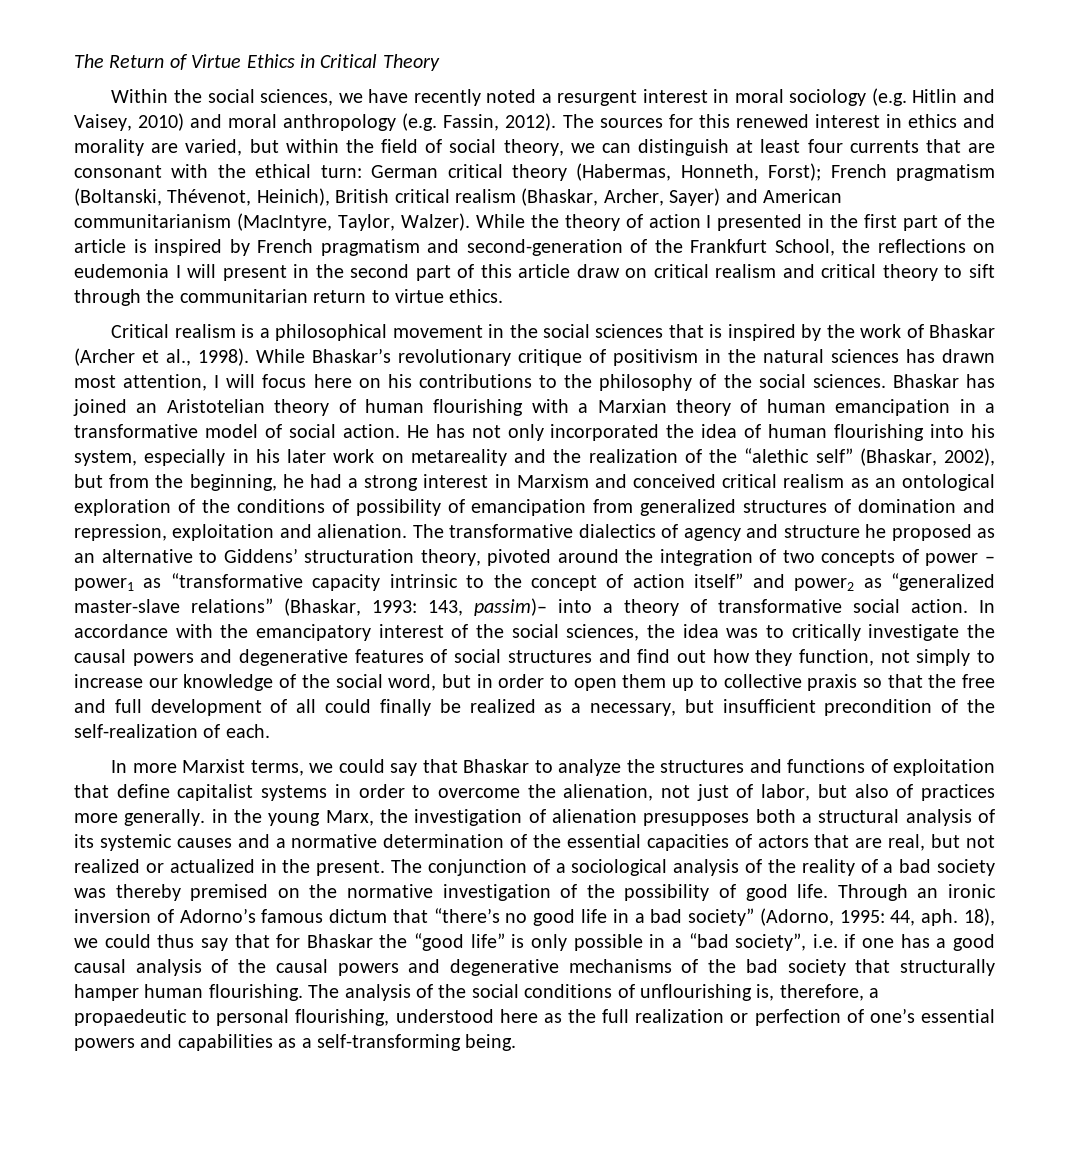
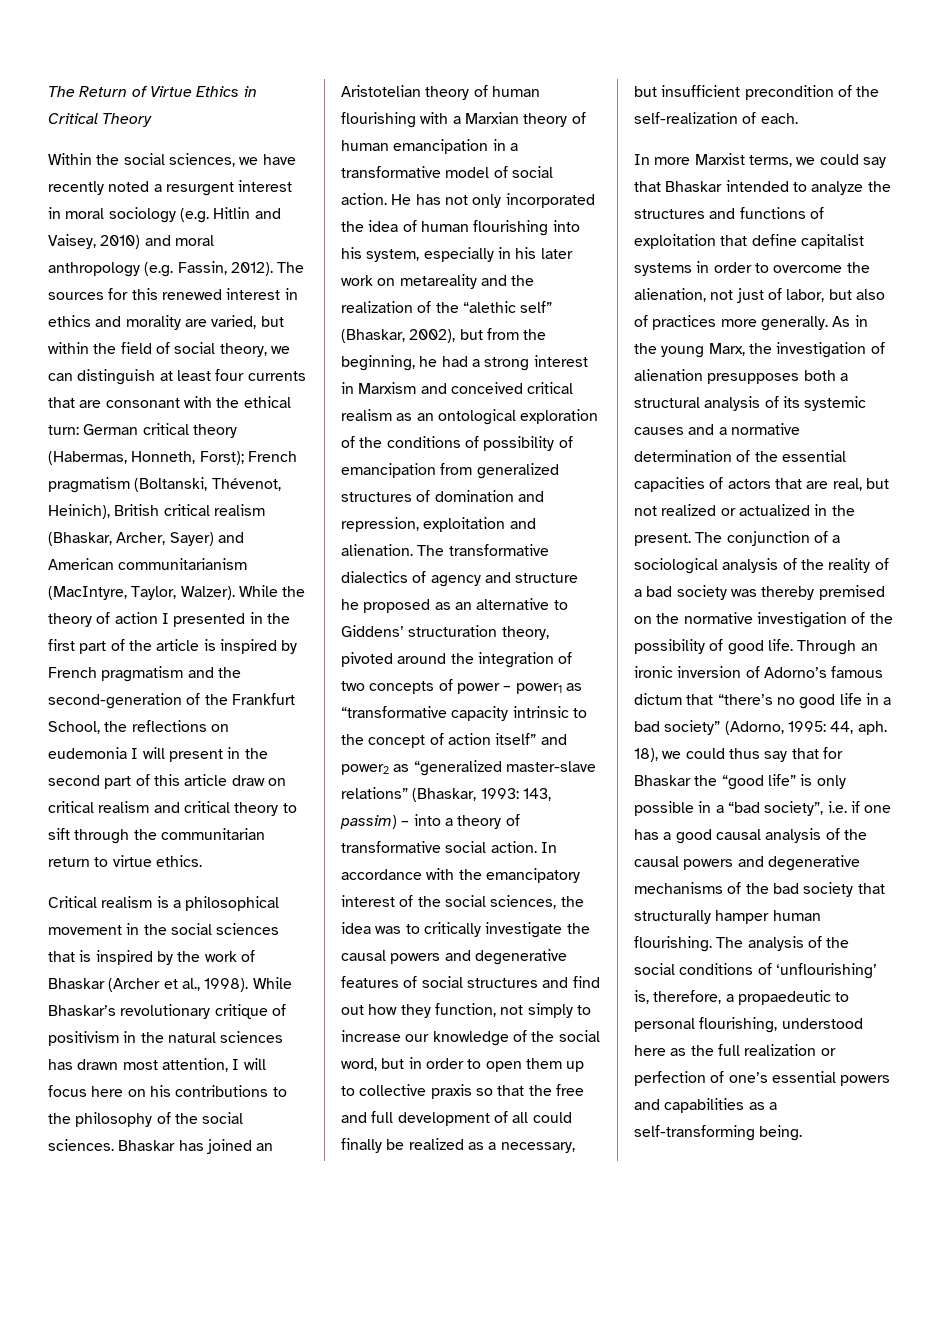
(459, 246) none -> [217,667,241,678] the
[474,598,547,616] passim)– -> [340,815,410,829] passim) –
(530, 766) none -> [725,180,789,192] intended
(206, 817) none -> [832,316,851,327] As
[639,984,752,1001] unflourishing -> [775,963,877,979] ‘unflourishing’

